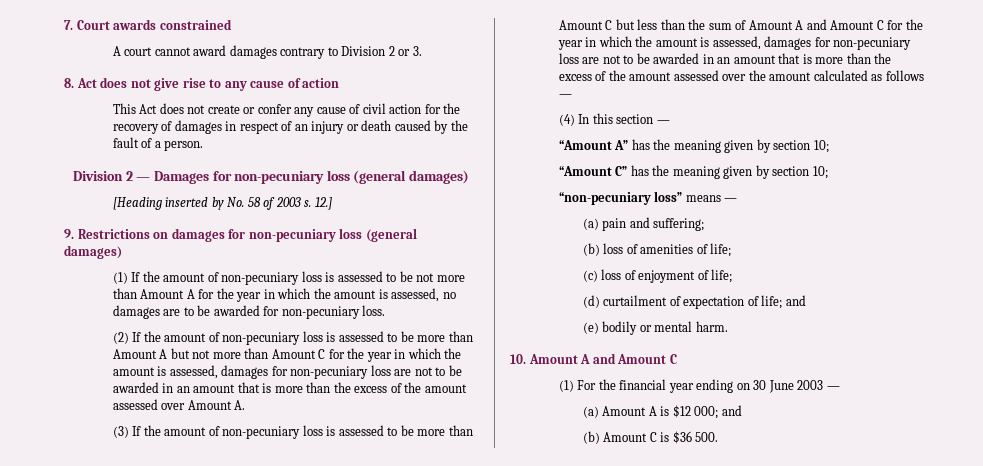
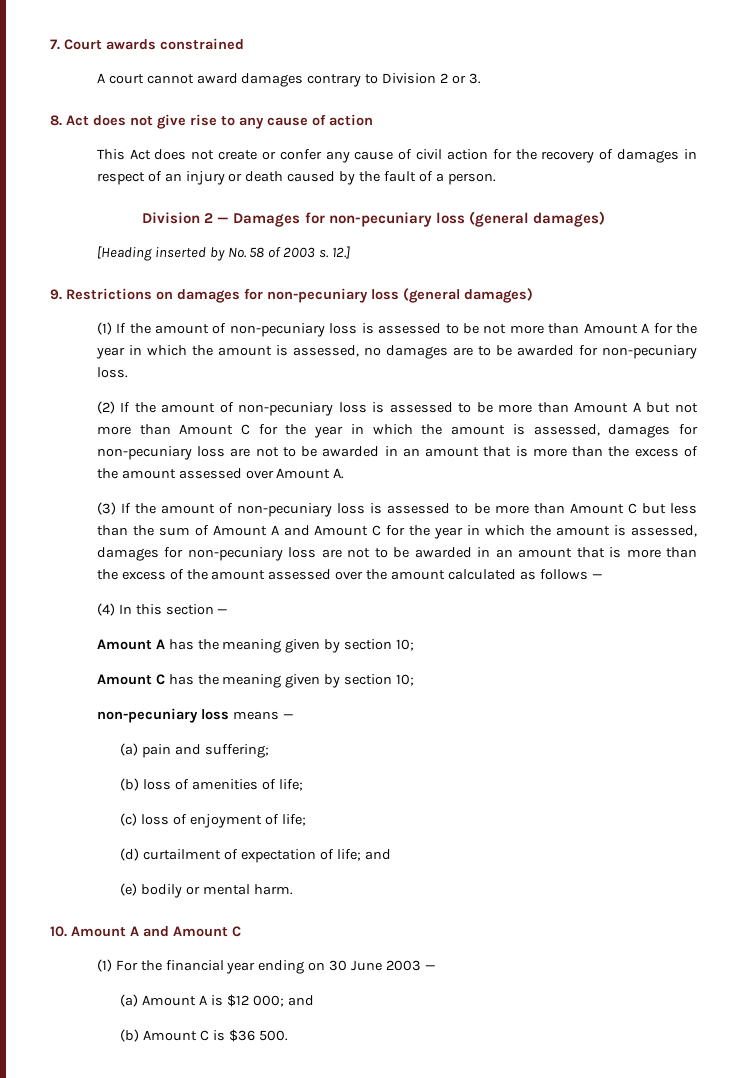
[558,139,829,153] [558,165,828,179] [558,191,683,205] “Amount A” has the meaning given by section 10; // “Amount C” has the meaning given by section 10; // “non-pecuniary loss” -> [96,639,415,653] [96,674,415,688] [96,708,229,723] Amount A has the meaning given by section 10; // Amount C has the meaning given by section 10; // non-pecuniary loss

